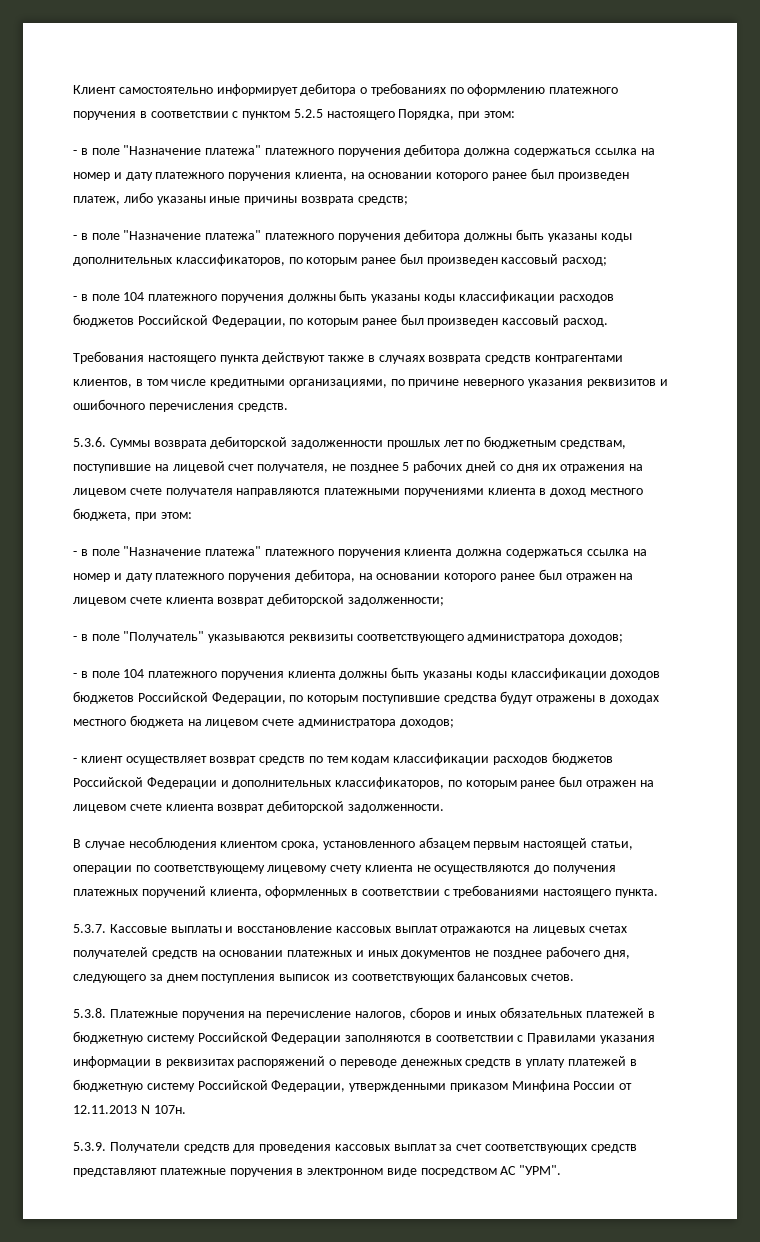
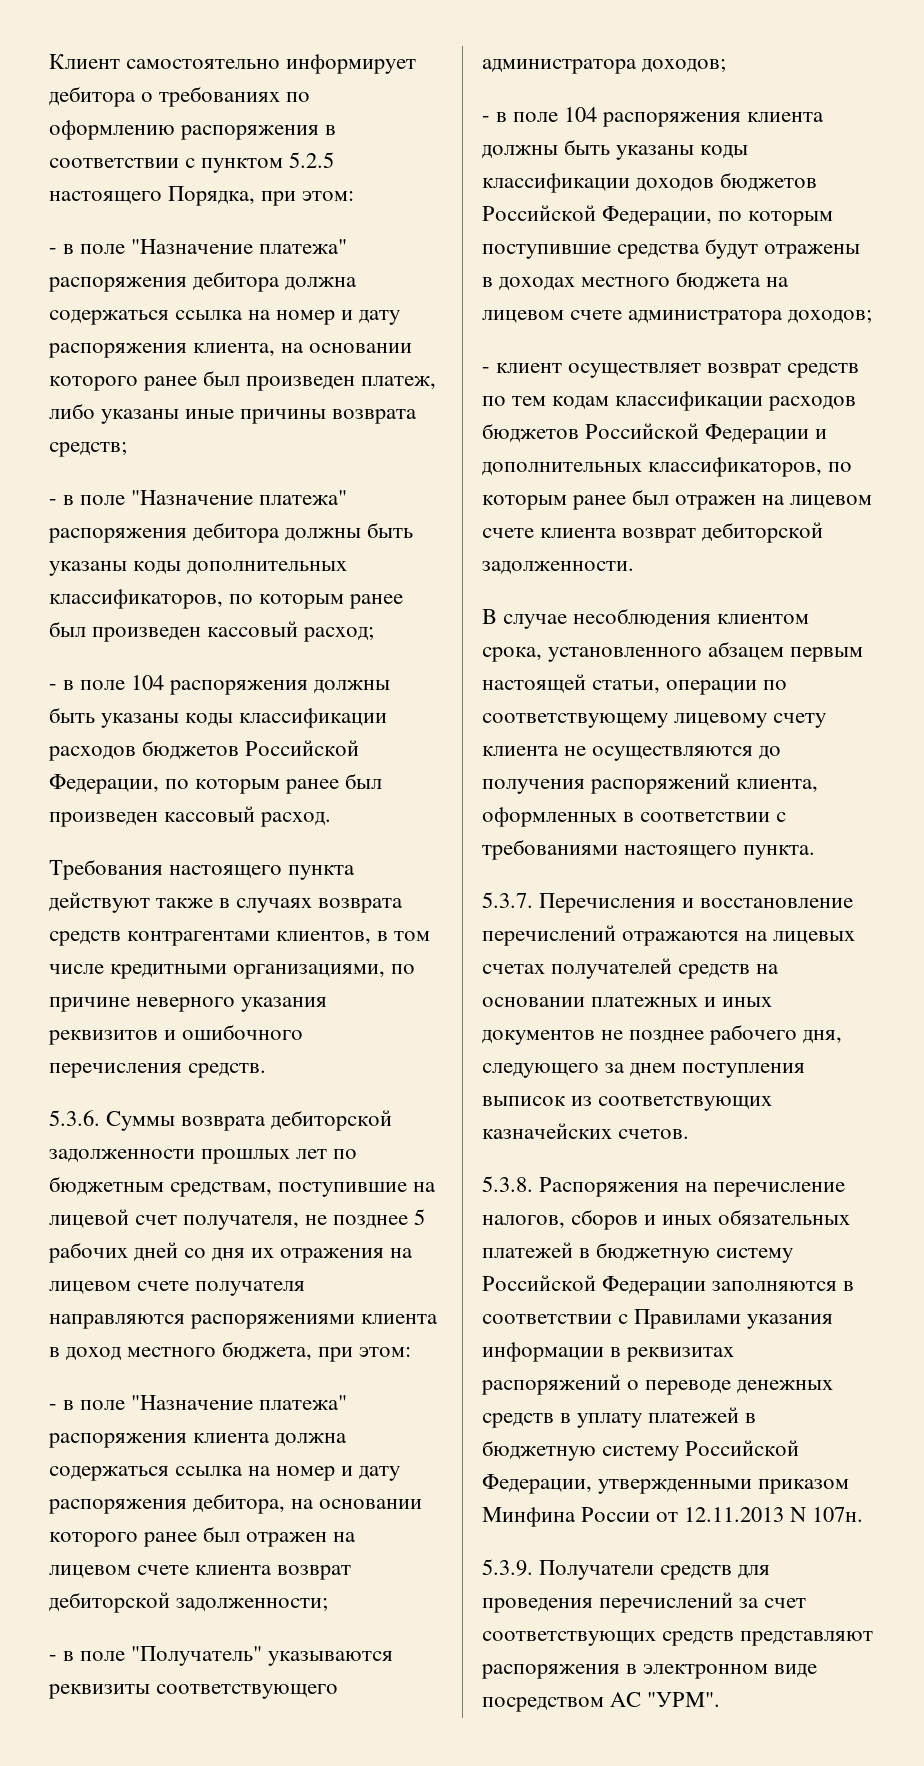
[549,87,619,94] [73,111,136,120] платежного поручения -> [180,125,320,140] распоряжения
[264,148,401,157] платежного поручения -> [48,277,187,292] распоряжения
[155,172,292,181] платежного поручения -> [48,343,187,358] распоряжения
[264,233,401,242] платежного поручения -> [48,528,187,543] распоряжения
[148,294,284,303] платежного поручения -> [169,680,309,695] распоряжения
[324,488,484,497] платежными поручениями -> [190,1314,356,1329] распоряжениями
[264,549,401,558] платежного поручения -> [48,1433,187,1448] распоряжения
[155,573,292,582] платежного поручения -> [48,1499,187,1514] распоряжения
[148,671,284,680] платежного поручения -> [602,112,742,127] распоряжения
[73,886,206,898] платежных поручений -> [590,773,731,794] распоряжений
[109,924,438,933] Кассовые выплаты и восстановление кассовых выплат -> [539,893,854,913] [482,925,616,946] Перечисления и восстановление перечислений
[457,970,528,981] балансовых -> [482,1123,612,1139] казначейских
[109,1009,245,1020] Платежные поручения -> [539,1177,680,1197] Распоряжения
[334,1144,437,1151] кассовых выплат -> [599,1592,734,1613] перечислений
[159,1168,293,1177] платежные поручения -> [481,1664,620,1679] распоряжения

